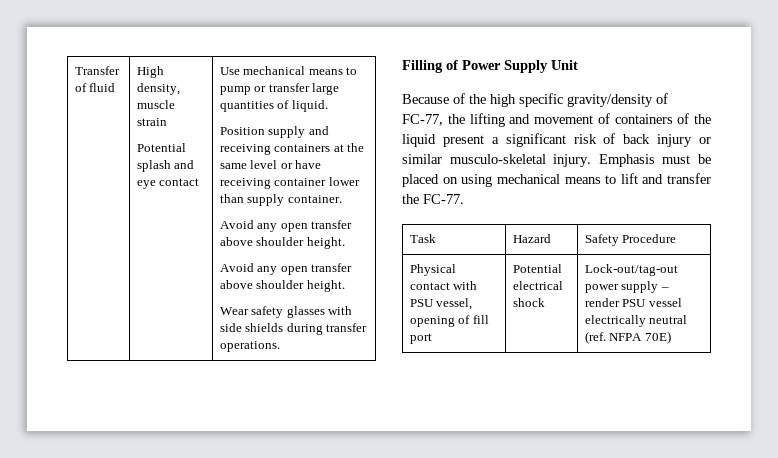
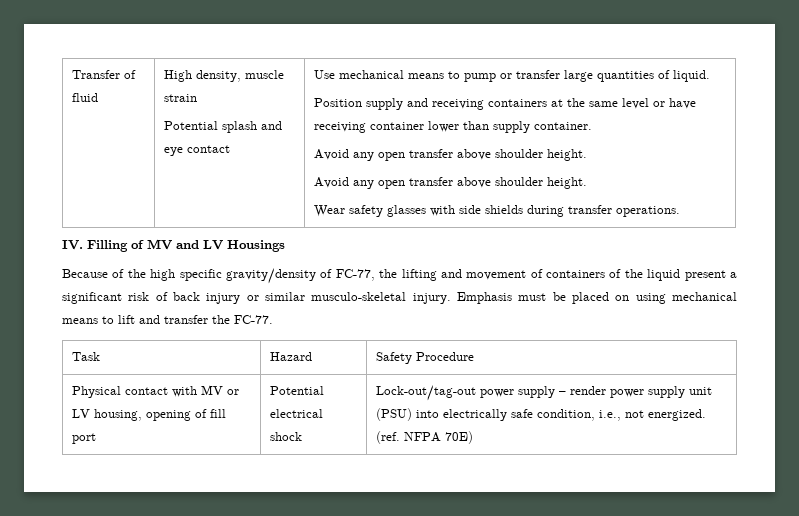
(280, 346) none -> [62,240,83,250] IV.
[462,60,578,73] Power Supply Unit -> [147,239,285,252] MV and LV Housings
[409,298,473,310] PSU vessel, -> [200,385,239,395] [71,409,142,421] MV or LV housing,
[622,298,682,307] [584,315,688,327] PSU vessel electrically neutral -> [609,386,712,398] [375,408,706,421] power supply unit (PSU) into electrically safe condition, i.e., not energized.

